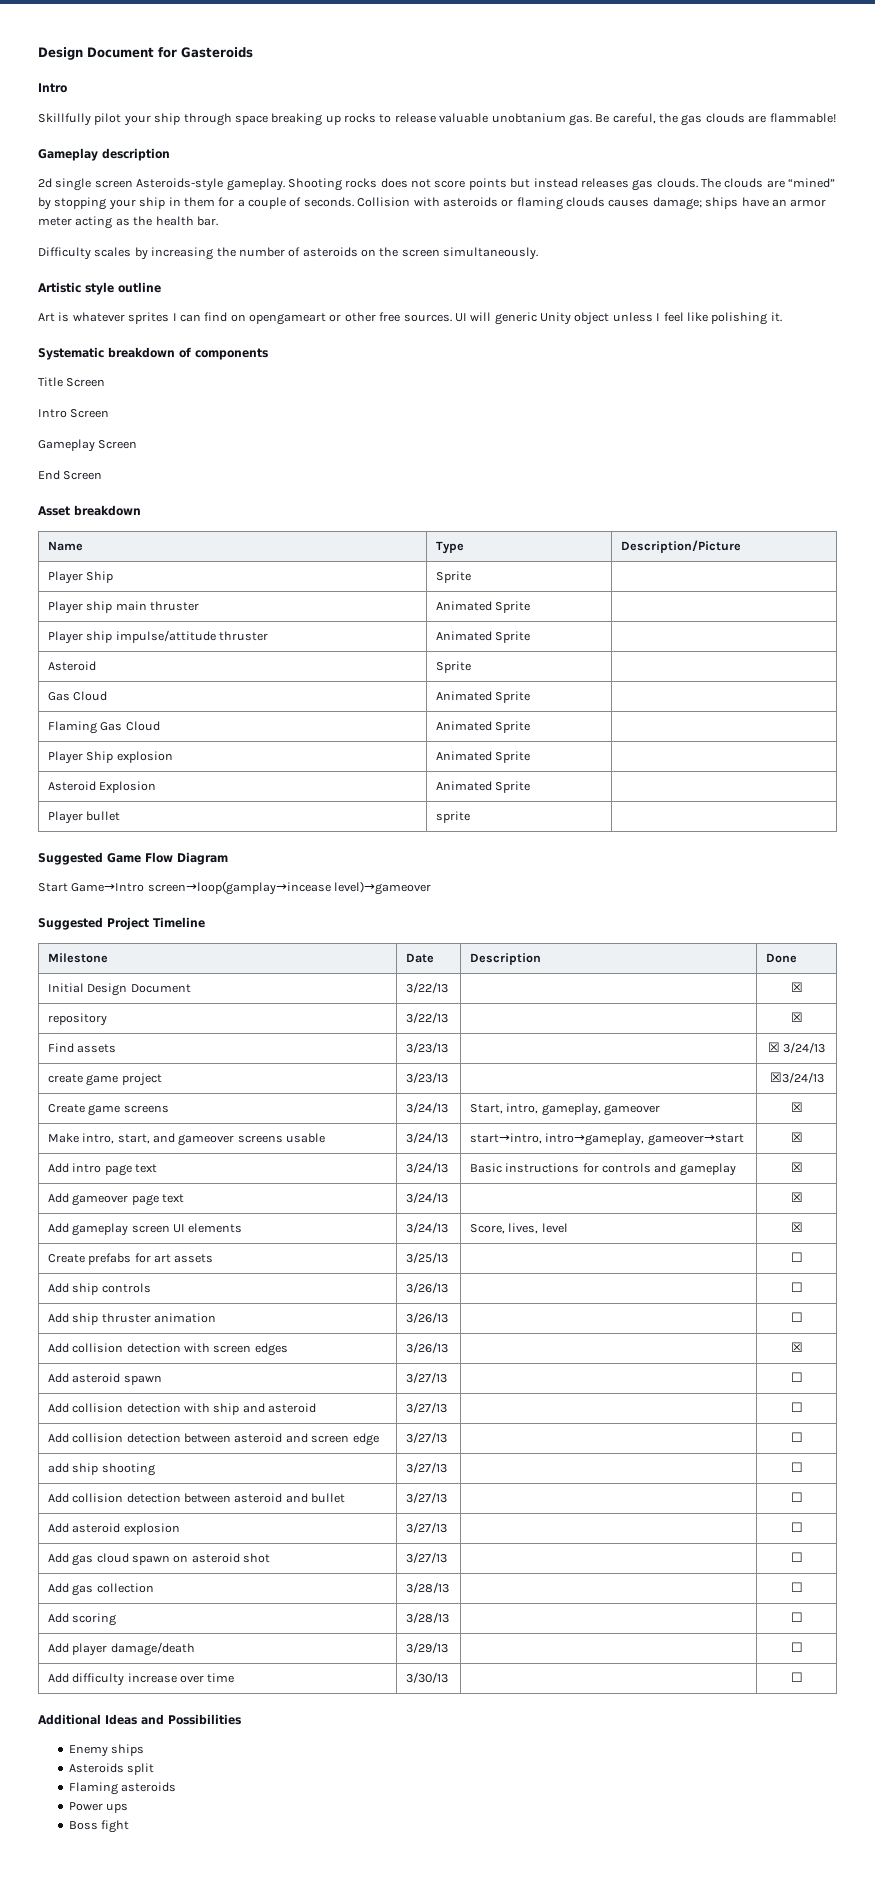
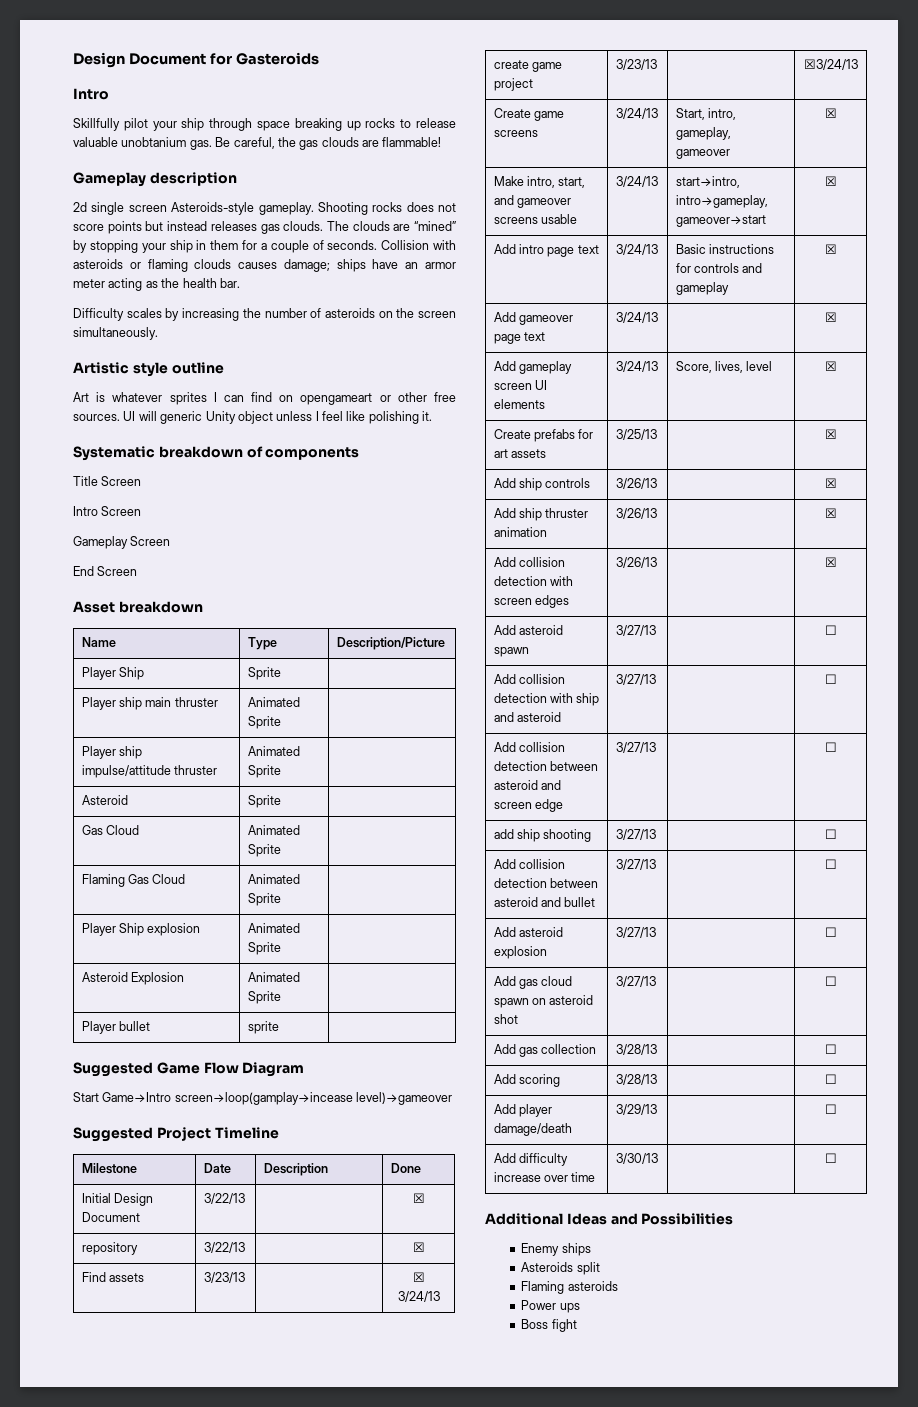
[790,1252,803,1262] ☐ -> [824,429,837,439] ☒
[790,1282,803,1292] ☐ -> [824,478,837,488] ☒
[790,1312,803,1322] ☐ -> [824,508,837,518] ☒

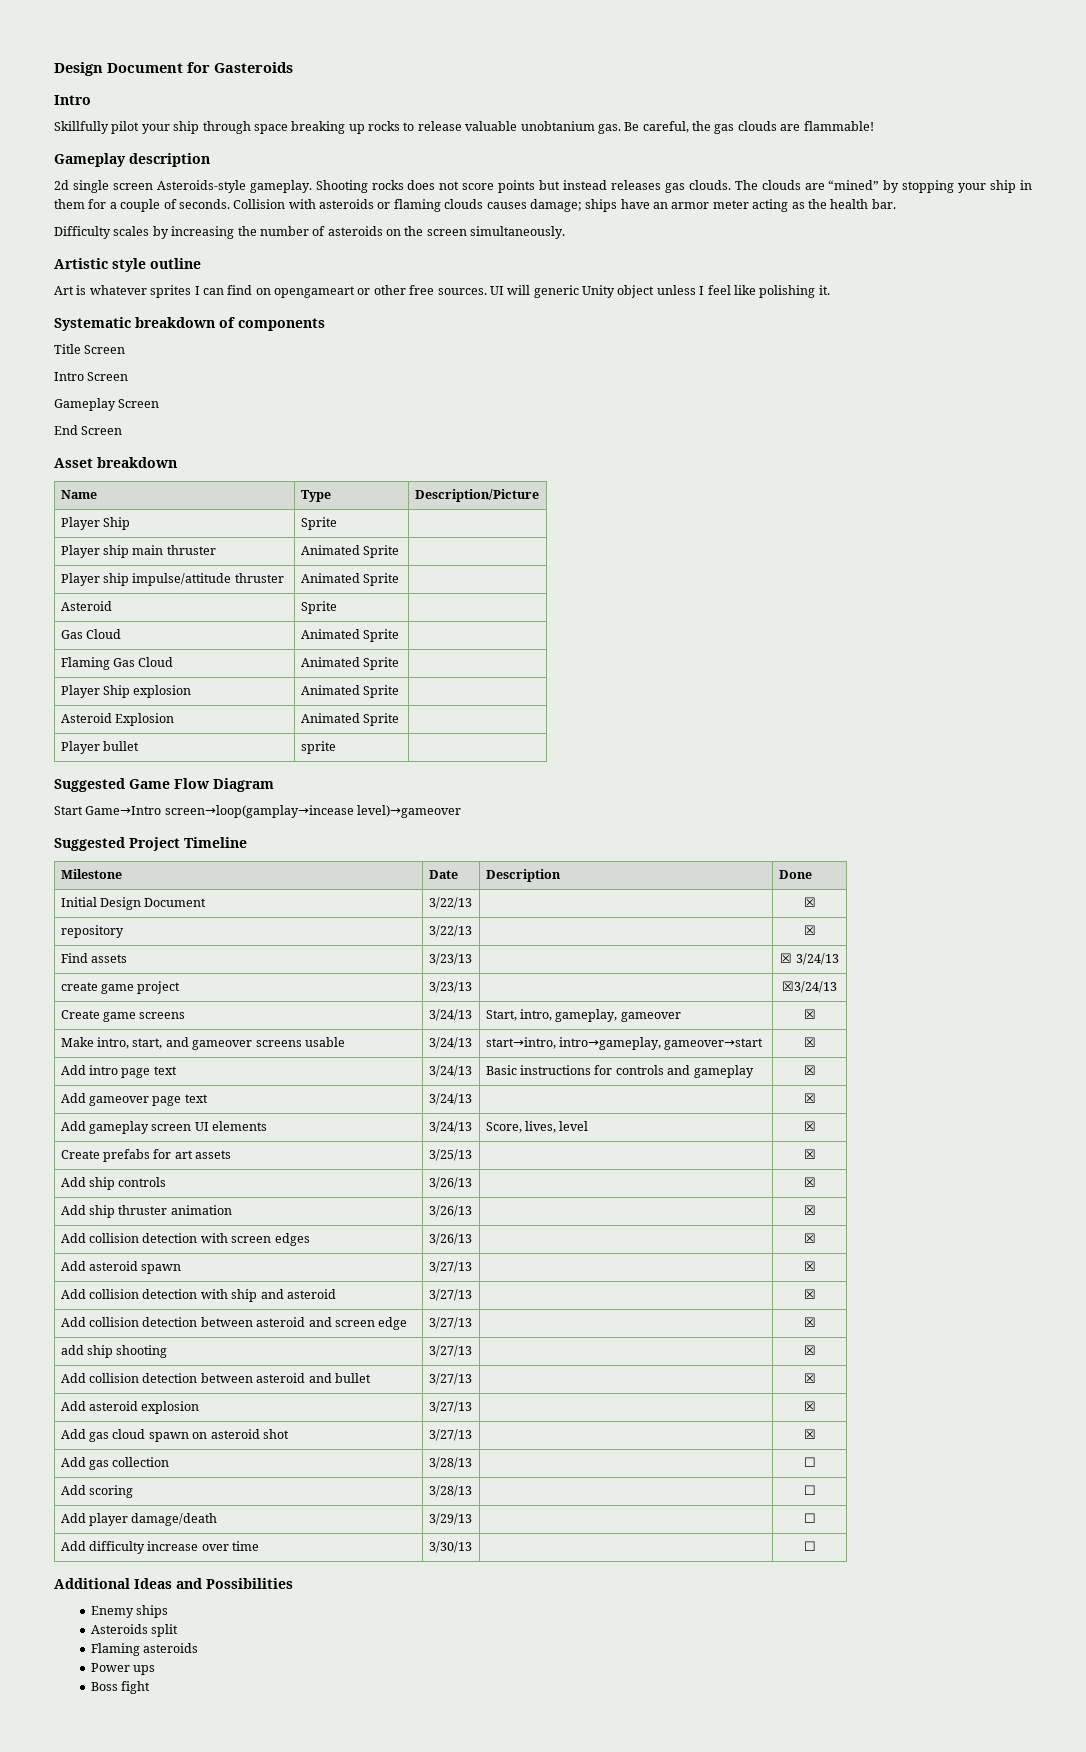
[824,625,837,635] ☐ -> [803,1261,816,1271] ☒
[824,674,837,684] ☐ -> [803,1289,816,1299] ☒
[824,742,837,752] ☐ -> [803,1317,816,1327] ☒
[824,829,837,839] ☐ -> [803,1345,816,1355] ☒
[824,859,837,869] ☐ -> [803,1373,816,1383] ☒
[824,927,837,937] ☐ -> [803,1401,816,1411] ☒
[824,976,837,986] ☐ -> [803,1429,816,1439] ☒

